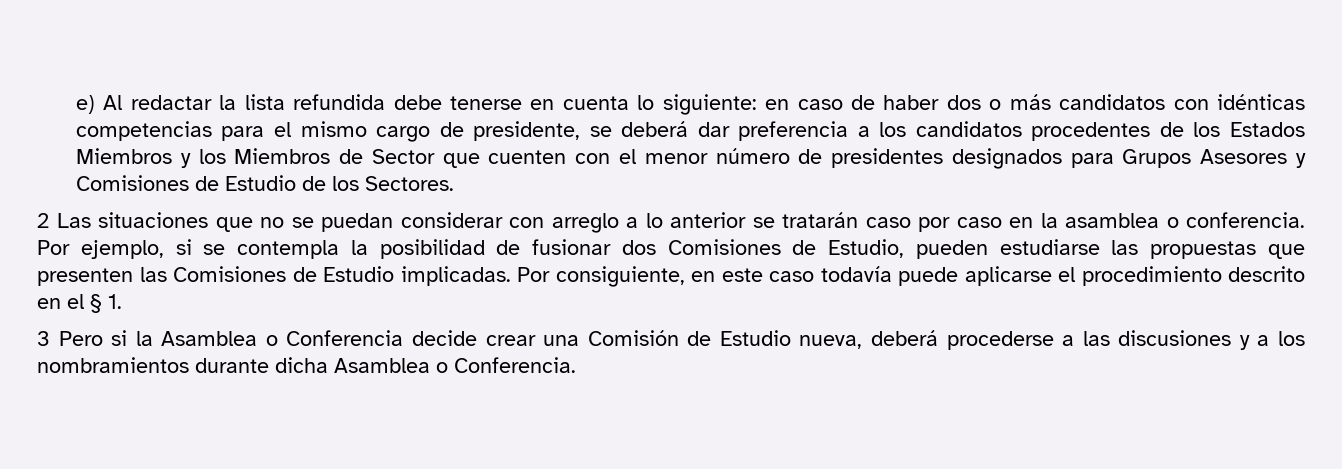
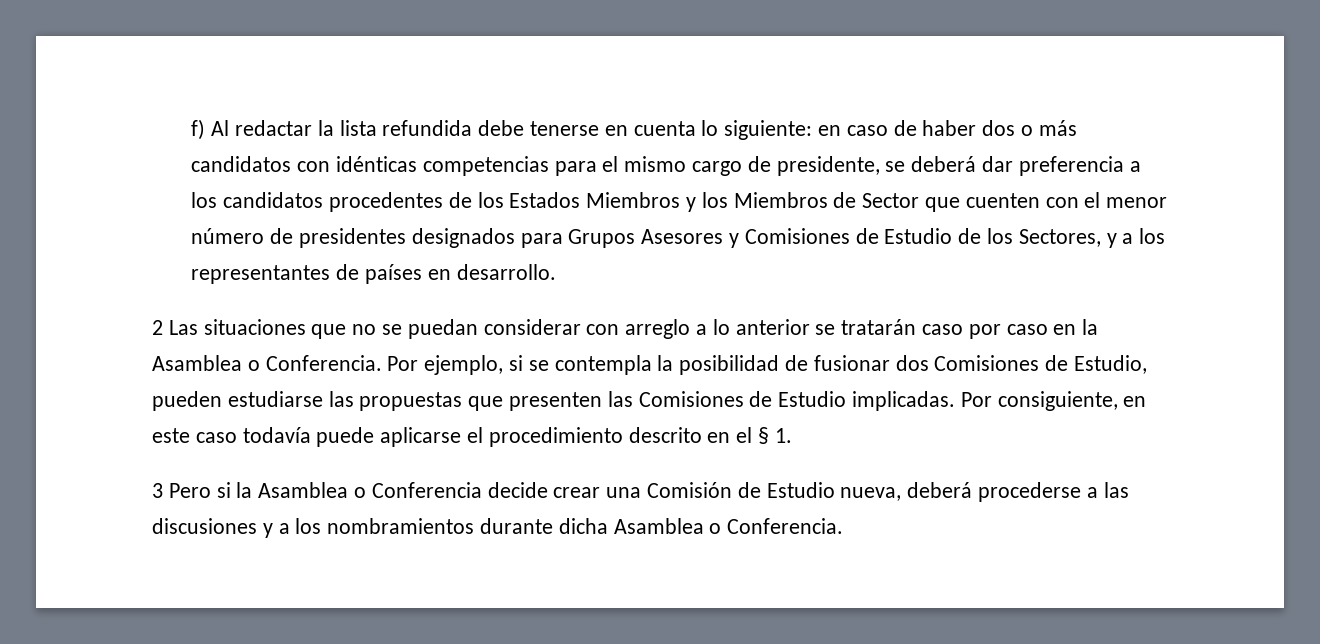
[75,95,95,114] e) -> [191,119,206,140] f)
[364,176,454,191] Sectores. -> [1018,228,1166,248] [191,264,556,284] Sectores, y a los representantes de países en desarrollo.
[1065,212,1305,228] asamblea o conferencia. -> [152,355,382,371] Asamblea o Conferencia.

